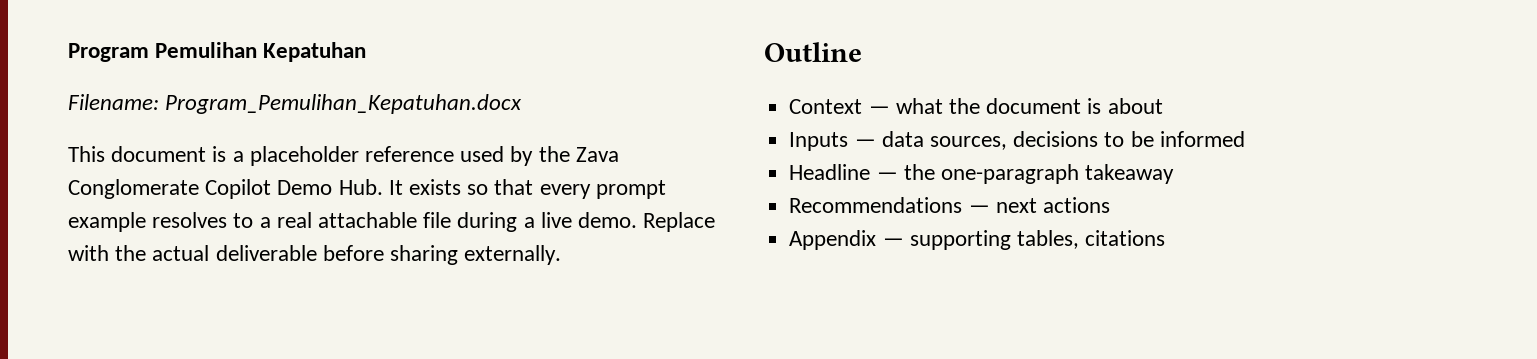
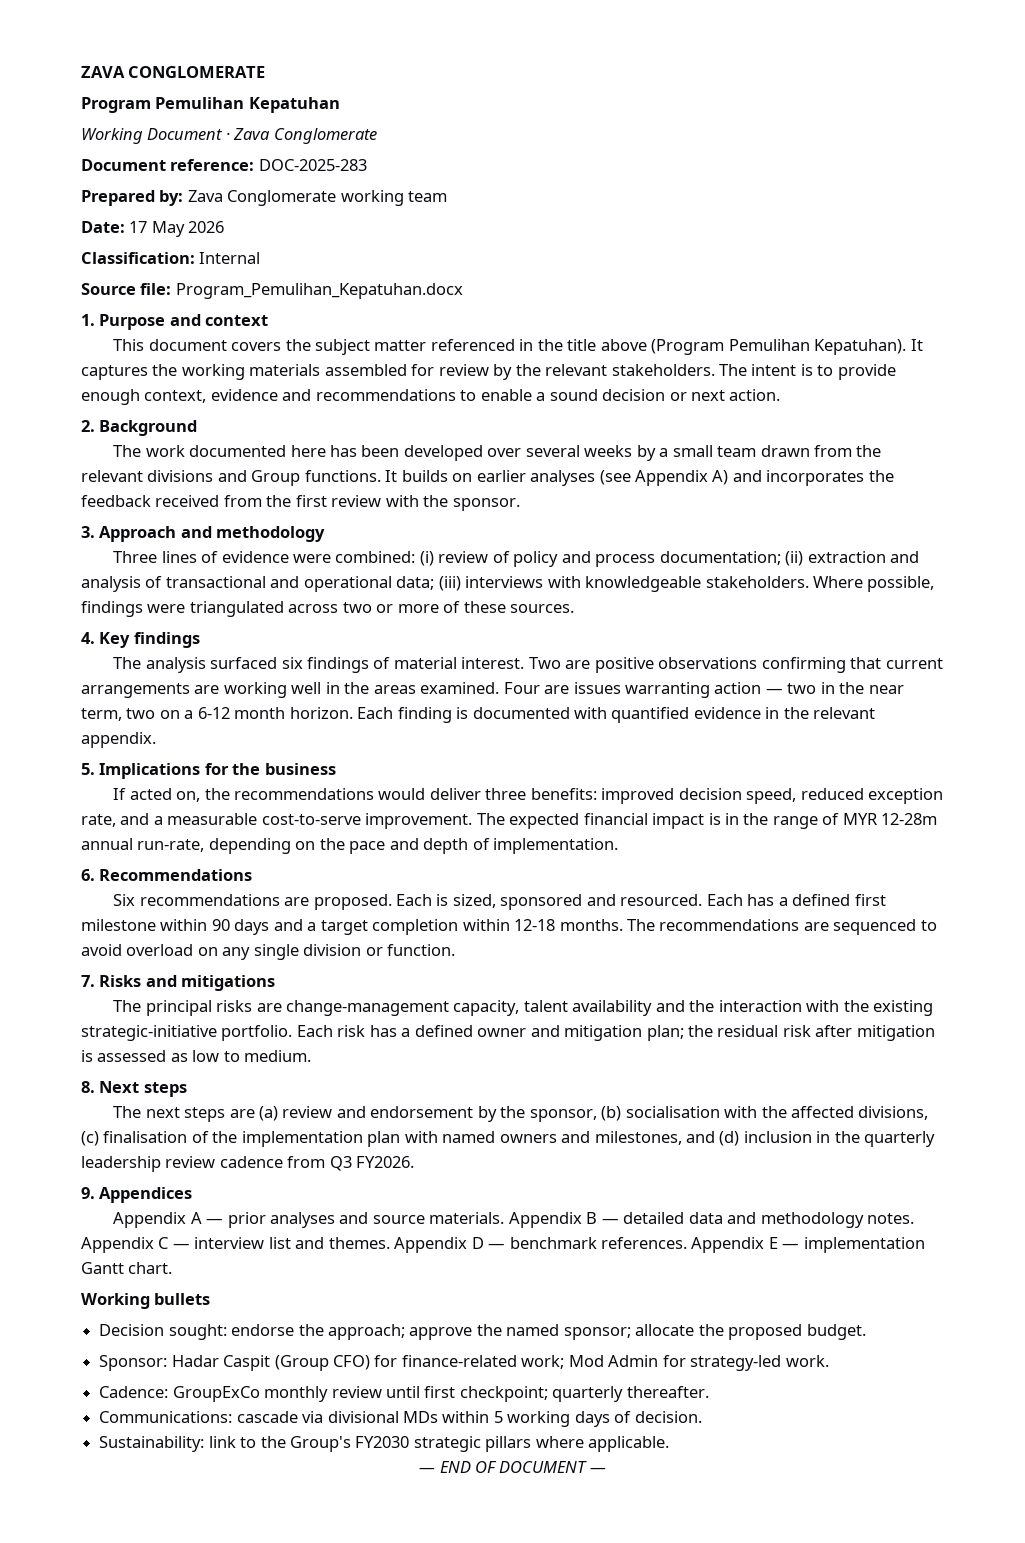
(68, 52) none -> [81,66,266,78] ZAVA CONGLOMERATE //
[68,94,523,114] [68,146,619,166] [68,179,666,199] [68,212,716,232] [68,245,562,265] [764,42,862,62] [789,98,1163,114] [789,131,1245,151] [789,164,1175,184] [789,197,1110,213] [789,230,1166,250] Filename: Program_Pemulihan_Kepatuhan.docx // This document is a placeholder reference used by the Zava Conglomerate Copilot Demo Hub. It exists so that every prompt example resolves to a real attachable file during a live demo. Replace with the actual deliverable before sharing externally. // Outline // Context — what the document is about // Inputs — data sources, decisions to be informed // Headline — the one-paragraph takeaway // Recommendations — next actions // Appendix — supporting tables, citations -> [81,128,377,144] [81,159,367,171] [81,190,448,206] [81,221,225,237] [81,252,261,264] [81,283,463,299] [81,314,269,330] [113,339,923,355] [81,364,896,380] [81,389,781,405] [81,420,198,436] [113,445,882,461] [81,470,894,486] [81,495,520,511] [81,526,326,542] [113,551,919,567] [81,576,935,592] [81,601,575,617] [81,632,200,648] [113,657,943,673] [81,682,904,698] [81,707,876,723] [81,732,156,748] [81,763,336,779] [113,788,944,804] [81,813,938,829] [81,838,619,854] [81,869,253,881] [113,894,886,910] [81,919,937,935] [81,944,456,960] [81,975,276,991] [113,1000,934,1016] [81,1025,935,1041] [81,1050,312,1062] [81,1081,187,1097] [113,1106,929,1122] [81,1131,936,1147] [81,1156,415,1172] [81,1187,193,1203] [113,1212,914,1228] [81,1237,925,1253] [81,1262,173,1274] [81,1293,211,1309] [99,1324,866,1340] [99,1355,829,1371] [99,1386,709,1402] [99,1411,702,1427] [99,1436,670,1452] [419,1461,606,1473] Working Document · Zava Conglomerate // Document reference: DOC-2025-283 // Prepared by: Zava Conglomerate working team // Date: 17 May 2026 // Classification: Internal // Source file: Program_Pemulihan_Kepatuhan.docx // 1. Purpose and context // This document covers the subject matter referenced in the title above (Program Pemulihan Kepatuhan). It captures the working materials assembled for review by the relevant stakeholders. The intent is to provide enough context, evidence and recommendations to enable a sound decision or next action. // 2. Background // The work documented here has been developed over several weeks by a small team drawn from the relevant divisions and Group functions. It builds on earlier analyses (see Appendix A) and incorporates the feedback received from the first review with the sponsor. // 3. Approach and methodology // Three lines of evidence were combined: (i) review of policy and process documentation; (ii) extraction and analysis of transactional and operational data; (iii) interviews with knowledgeable stakeholders. Where possible, findings were triangulated across two or more of these sources. // 4. Key findings // The analysis surfaced six findings of material interest. Two are positive observations confirming that current arrangements are working well in the areas examined. Four are issues warranting action — two in the near term, two on a 6-12 month horizon. Each finding is documented with quantified evidence in the relevant appendix. // 5. Implications for the business // If acted on, the recommendations would deliver three benefits: improved decision speed, reduced exception rate, and a measurable cost-to-serve improvement. The expected financial impact is in the range of MYR 12-28m annual run-rate, depending on the pace and depth of implementation. // 6. Recommendations // Six recommendations are proposed. Each is sized, sponsored and resourced. Each has a defined first milestone within 90 days and a target completion within 12-18 months. The recommendations are sequenced to avoid overload on any single division or function. // 7. Risks and mitigations // The principal risks are change-management capacity, talent availability and the interaction with the existing strategic-initiative portfolio. Each risk has a defined owner and mitigation plan; the residual risk after mitigation is assessed as low to medium. // 8. Next steps // The next steps are (a) review and endorsement by the sponsor, (b) socialisation with the affected divisions, (c) finalisation of the implementation plan with named owners and milestones, and (d) inclusion in the quarterly leadership review cadence from Q3 FY2026. // 9. Appendices // Appendix A — prior analyses and source materials. Appendix B — detailed data and methodology notes. Appendix C — interview list and themes. Appendix D — benchmark references. Appendix E — implementation Gantt chart. // Working bullets // Decision sought: endorse the approach; approve the named sponsor; allocate the proposed budget. // Sponsor: Hadar Caspit (Group CFO) for finance-related work; Mod Admin for strategy-led work. // Cadence: GroupExCo monthly review until first checkpoint; quarterly thereafter. // Communications: cascade via divisional MDs within 5 working days of decision. // Sustainability: link to the Group's FY2030 strategic pillars where applicable. // — END OF DOCUMENT —

